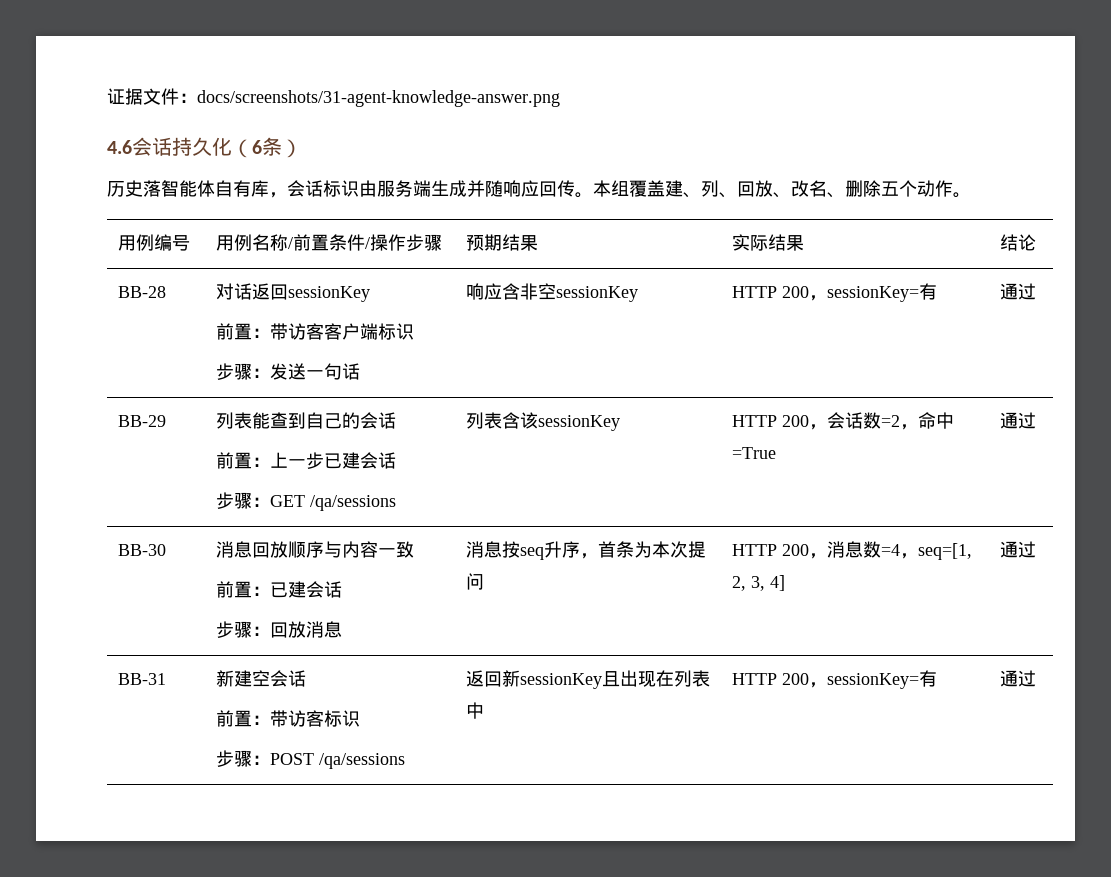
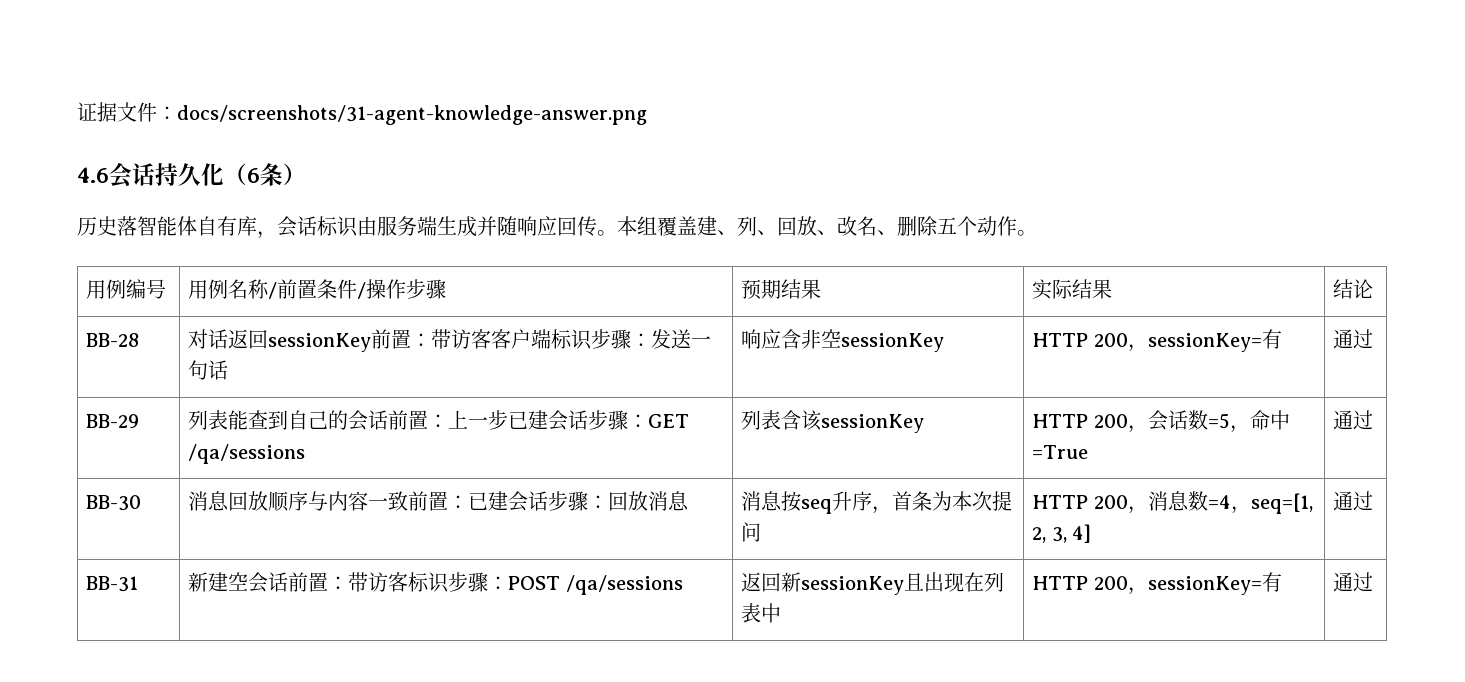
(371, 294) // -> (372, 342) none
(415, 331) // -> (593, 339) none
(397, 420) // -> (389, 420) none
(397, 460) // -> (589, 420) none
[881,415,901,427] =2 -> [1207,413,1230,429] =5
(415, 549) // -> (409, 501) none
(343, 589) // -> (549, 501) none
(307, 678) // -> (289, 582) none
(361, 718) // -> (450, 582) none

